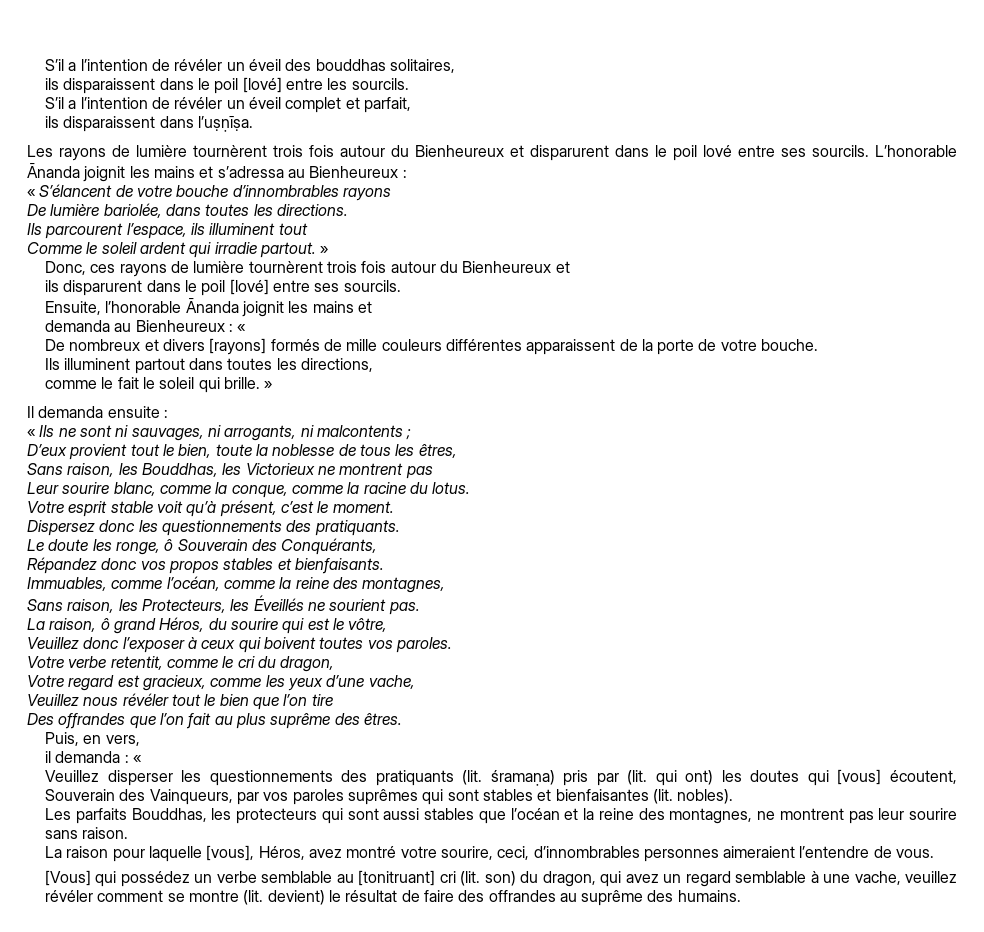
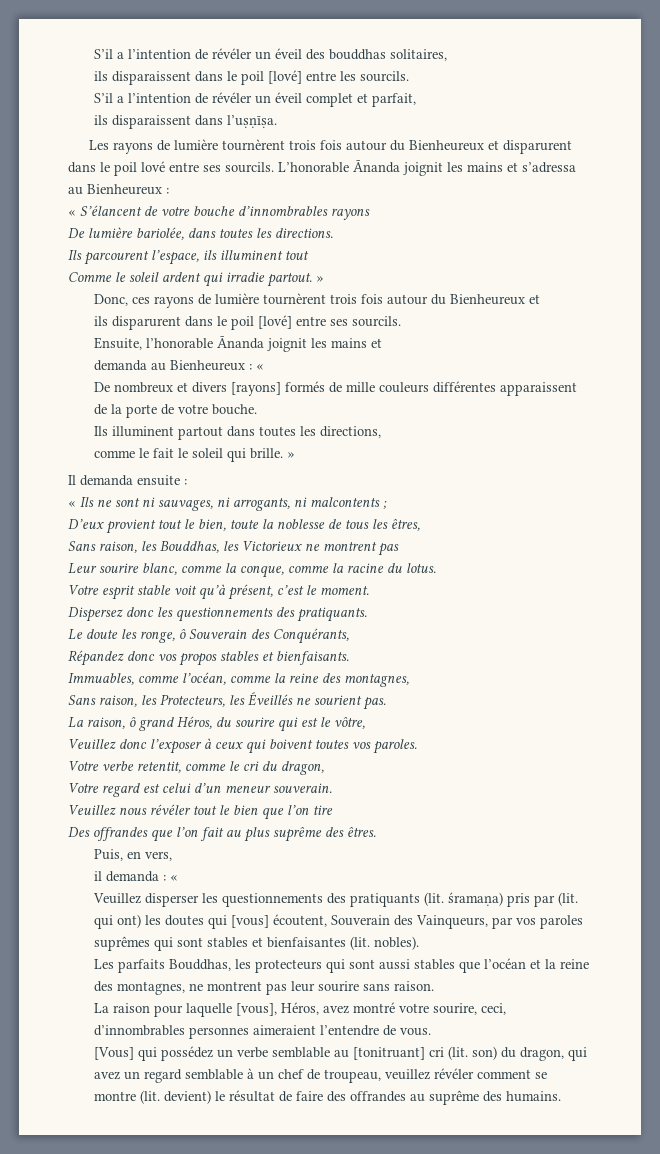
[142,675,415,691] gracieux, comme les yeux d’une vache, -> [162,783,332,793] celui d’un meneur souverain.
[823,871,901,885] une vache, -> [257,1069,381,1083] un chef de troupeau,

